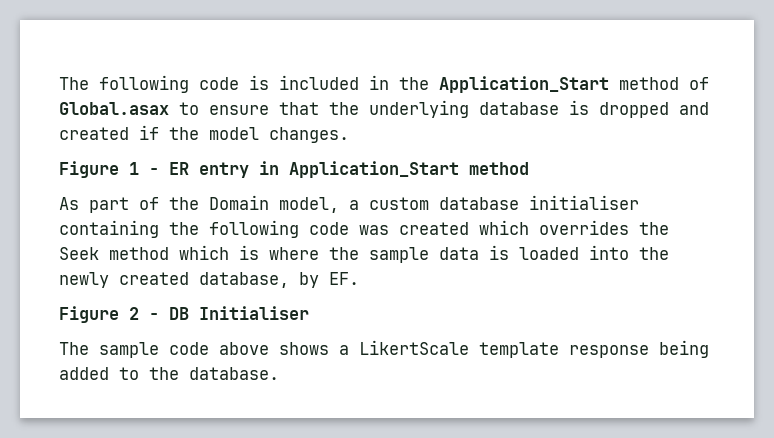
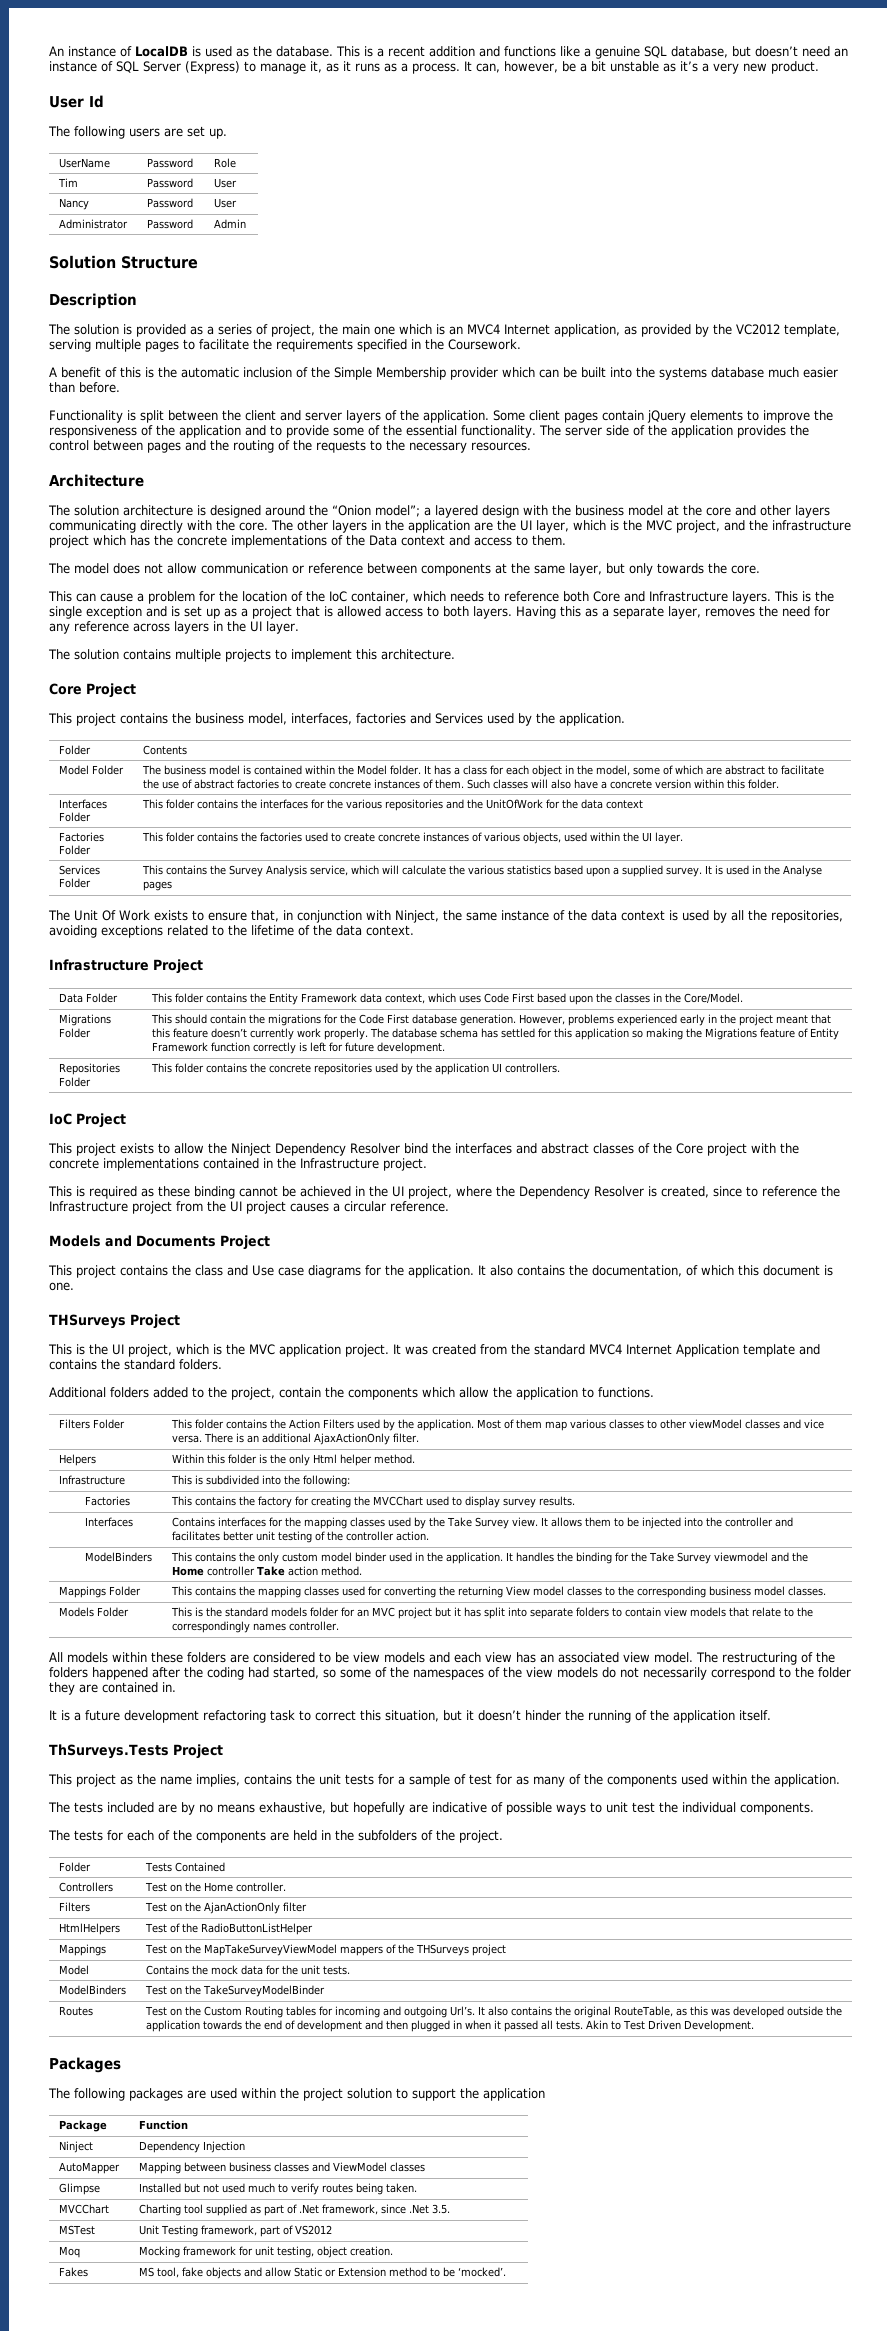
[59,75,709,93] [59,100,709,118] [59,125,349,143] [59,161,529,178] [59,195,639,213] [59,220,669,238] [59,245,669,263] [59,272,359,288] [59,306,309,323] [59,340,709,358] [59,367,279,380] The following code is included in the Application_Start method of Global.asax to ensure that the underlying database is dropped and created if the model changes. // Figure 1 - ER entry in Application_Start method // As part of the Domain model, a custom database initialiser containing the following code was created which overrides the Seek method which is where the sample data is loaded into the newly created database, by EF. // Figure 2 - DB Initialiser // The sample code above shows a LikertScale template response being added to the database. -> [49,46,848,59] [49,61,819,74] [49,95,104,108] [48,126,227,139] [58,158,110,168] [146,158,193,168] [213,158,236,168] [57,178,78,187] [146,178,193,188] [213,178,237,188] [58,198,89,210] [146,198,193,208] [213,198,237,208] [58,219,128,229] [146,219,193,229] [213,219,246,229] [49,255,198,269] [49,293,137,309] [48,324,840,337] [49,339,521,352] [49,367,838,380] [49,382,120,393] [49,410,833,423] [49,425,809,438] [49,440,531,453] [49,474,144,487] [48,505,830,518] [49,520,851,533] [49,535,566,548] [48,563,760,576] [48,591,834,604] [49,606,830,619] [49,621,299,634] [48,649,455,662] [49,683,136,698] [48,713,625,726] [58,745,91,755] [142,745,187,755] [58,765,124,775] [141,765,824,777] [142,779,779,789] [58,799,107,809] [58,812,91,822] [141,799,643,811] [58,832,104,842] [58,845,91,855] [141,832,683,844] [58,865,100,875] [58,878,91,888] [141,865,822,877] [142,881,172,891] [48,910,843,923] [49,925,414,938] [49,959,203,974] [58,993,118,1003] [150,993,743,1005] [58,1014,111,1026] [58,1028,91,1038] [150,1014,831,1026] [151,1028,839,1040] [151,1042,445,1054] [58,1063,120,1075] [58,1077,91,1087] [150,1063,560,1075] [49,1113,126,1128] [48,1143,799,1156] [49,1158,427,1171] [48,1186,840,1199] [49,1201,449,1214] [49,1235,270,1250] [48,1265,833,1278] [49,1282,74,1291] [49,1314,180,1329] [48,1344,820,1357] [49,1359,222,1370] [49,1387,654,1400] [58,1419,125,1429] [170,1419,824,1431] [171,1433,419,1445] [58,1454,96,1466] [171,1454,415,1466] [58,1475,125,1485] [170,1475,350,1487] [84,1496,130,1506] [170,1496,575,1508] [84,1517,133,1527] [171,1517,793,1529] [171,1531,429,1543] [84,1552,152,1562] [170,1552,808,1564] [171,1566,362,1576] [58,1586,141,1598] [170,1586,826,1598] [58,1607,129,1617] [170,1607,813,1619] [171,1621,339,1633] [49,1652,835,1665] [49,1667,851,1680] [49,1682,176,1695] [49,1710,771,1723] [49,1744,223,1759] [48,1774,840,1787] [48,1802,814,1815] [48,1830,503,1843] [58,1862,91,1872] [144,1862,225,1872] [58,1882,113,1892] [144,1882,286,1892] [58,1902,90,1912] [144,1902,307,1914] [58,1923,120,1935] [144,1923,313,1935] [58,1944,106,1956] [144,1944,506,1956] [58,1965,89,1975] [145,1965,350,1975] [58,1985,126,1995] [144,1985,325,1997] [58,2006,93,2016] [144,2006,842,2018] [145,2020,754,2032] [49,2057,121,2073] [48,2088,545,2101] [58,2120,107,2132] [138,2120,188,2130] [58,2141,93,2153] [138,2141,245,2153] [58,2162,120,2174] [138,2162,425,2174] [58,2183,100,2195] [138,2183,417,2195] [58,2204,109,2214] [138,2204,450,2216] [58,2225,95,2235] [138,2225,332,2237] [58,2246,80,2258] [138,2246,393,2258] [58,2267,88,2277] [138,2267,506,2279] An instance of LocalDB is used as the database. This is a recent addition and functions like a genuine SQL database, but doesn’t need an instance of SQL Server (Express) to manage it, as it runs as a process. It can, however, be a bit unstable as it’s a very new product. // User Id // The following users are set up. // UserName | Password | Role // Tim | Password | User // Nancy | Password | User // Administrator | Password | Admin // Solution Structure // Description // The solution is provided as a series of project, the main one which is an MVC4 Internet application, as provided by the VC2012 template, serving multiple pages to facilitate the requirements specified in the Coursework. // A benefit of this is the automatic inclusion of the Simple Membership provider which can be built into the systems database much easier than before. // Functionality is split between the client and server layers of the application. Some client pages contain jQuery elements to improve the responsiveness of the application and to provide some of the essential functionality. The server side of the application provides the control between pages and the routing of the requests to the necessary resources. // Architecture // The solution architecture is designed around the “Onion model”; a layered design with the business model at the core and other layers communicating directly with the core. The other layers in the application are the UI layer, which is the MVC project, and the infrastructure project which has the concrete implementations of the Data context and access to them. // The model does not allow communication or reference between components at the same layer, but only towards the core. // This can cause a problem for the location of the IoC container, which needs to reference both Core and Infrastructure layers. This is the single exception and is set up as a project that is allowed access to both layers. Having this as a separate layer, removes the need for any reference across layers in the UI layer. // The solution contains multiple projects to implement this architecture. // Core Project // This project contains the business model, interfaces, factories and Services used by the application. // Folder | Contents // Model Folder | The business model is contained within the Model folder. It has a class for each object in the model, some of which are abstract to facilitate the use of abstract factories to create concrete instances of them. Such classes will also have a concrete version within this folder. // Interfaces Folder | This folder contains the interfaces for the various repositories and the UnitOfWork for the data context // Factories Folder | This folder contains the factories used to create concrete instances of various objects, used within the UI layer. // Services Folder | This contains the Survey Analysis service, which will calculate the various statistics based upon a supplied survey. It is used in the Analyse pages // The Unit Of Work exists to ensure that, in conjunction with Ninject, the same instance of the data context is used by all the repositories, avoiding exceptions related to the lifetime of the data context. // Infrastructure Project // Data Folder | This folder contains the Entity Framework data context, which uses Code First based upon the classes in the Core/Model. // Migrations Folder | This should contain the migrations for the Code First database generation. However, problems experienced early in the project meant that this feature doesn’t currently work properly. The database schema has settled for this application so making the Migrations feature of Entity Framework function correctly is left for future development. // Repositories Folder | This folder contains the concrete repositories used by the application UI controllers. // IoC Project // This project exists to allow the Ninject Dependency Resolver bind the interfaces and abstract classes of the Core project with the concrete implementations contained in the Infrastructure project. // This is required as these binding cannot be achieved in the UI project, where the Dependency Resolver is created, since to reference the Infrastructure project from the UI project causes a circular reference. // Models and Documents Project // This project contains the class and Use case diagrams for the application. It also contains the documentation, of which this document is one. // THSurveys Project // This is the UI project, which is the MVC application project. It was created from the standard MVC4 Internet Application template and contains the standard folders. // Additional folders added to the project, contain the components which allow the application to functions. // Filters Folder | This folder contains the Action Filters used by the application. Most of them map various classes to other viewModel classes and vice versa. There is an additional AjaxActionOnly filter. // Helpers | Within this folder is the only Html helper method. // Infrastructure | This is subdivided into the following: // Factories | This contains the factory for creating the MVCChart used to display survey results. // Interfaces | Contains interfaces for the mapping classes used by the Take Survey view. It allows them to be injected into the controller and facilitates better unit testing of the controller action. // ModelBinders | This contains the only custom model binder used in the application. It handles the binding for the Take Survey viewmodel and the Home controller Take action method. // Mappings Folder | This contains the mapping classes used for converting the returning View model classes to the corresponding business model classes. // Models Folder | This is the standard models folder for an MVC project but it has split into separate folders to contain view models that relate to the correspondingly names controller. // All models within these folders are considered to be view models and each view has an associated view model. The restructuring of the folders happened after the coding had started, so some of the namespaces of the view models do not necessarily correspond to the folder they are contained in. // It is a future development refactoring task to correct this situation, but it doesn’t hinder the running of the application itself. // ThSurveys.Tests Project // This project as the name implies, contains the unit tests for a sample of test for as many of the components used within the application. // The tests included are by no means exhaustive, but hopefully are indicative of possible ways to unit test the individual components. // The tests for each of the components are held in the subfolders of the project. // Folder | Tests Contained // Controllers | Test on the Home controller. // Filters | Test on the AjanActionOnly filter // HtmlHelpers | Test of the RadioButtonListHelper // Mappings | Test on the MapTakeSurveyViewModel mappers of the THSurveys project // Model | Contains the mock data for the unit tests. // ModelBinders | Test on the TakeSurveyModelBinder // Routes | Test on the Custom Routing tables for incoming and outgoing Url’s. It also contains the original RouteTable, as this was developed outside the application towards the end of development and then plugged in when it passed all tests. Akin to Test Driven Development. // Packages // The following packages are used within the project solution to support the application // Package | Function // Ninject | Dependency Injection // AutoMapper | Mapping between business classes and ViewModel classes // Glimpse | Installed but not used much to verify routes being taken. // MVCChart | Charting tool supplied as part of .Net framework, since .Net 3.5. // MSTest | Unit Testing framework, part of VS2012 // Moq | Mocking framework for unit testing, object creation. // Fakes | MS tool, fake objects and allow Static or Extension method to be ‘mocked’.

